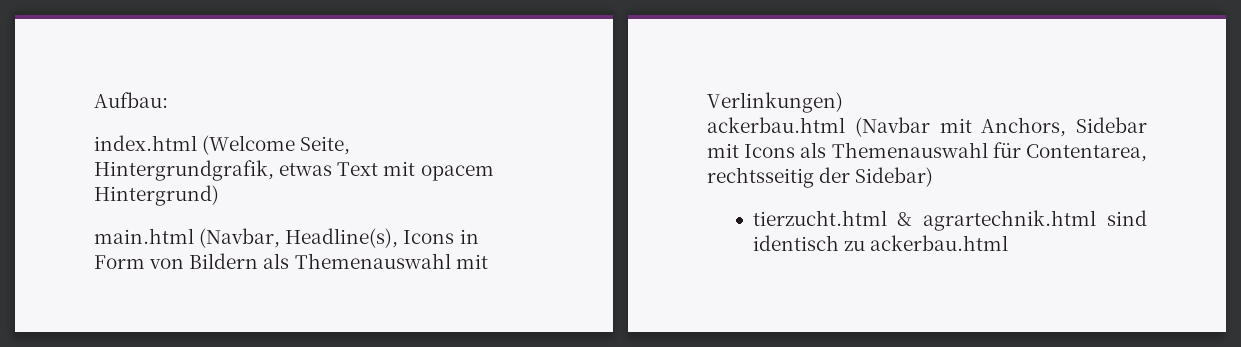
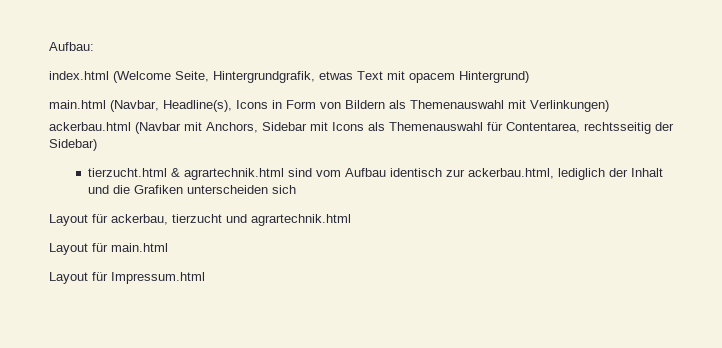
[752,235,1008,251] identisch zu ackerbau.html -> [315,168,663,180] [87,185,296,194] [49,214,351,226] [49,243,168,255] [49,272,205,284] vom Aufbau identisch zur ackerbau.html, lediglich der Inhalt und die Grafiken unterscheiden sich // Layout für ackerbau, tierzucht und agrartechnik.html // Layout für main.html // Layout für Impressum.html

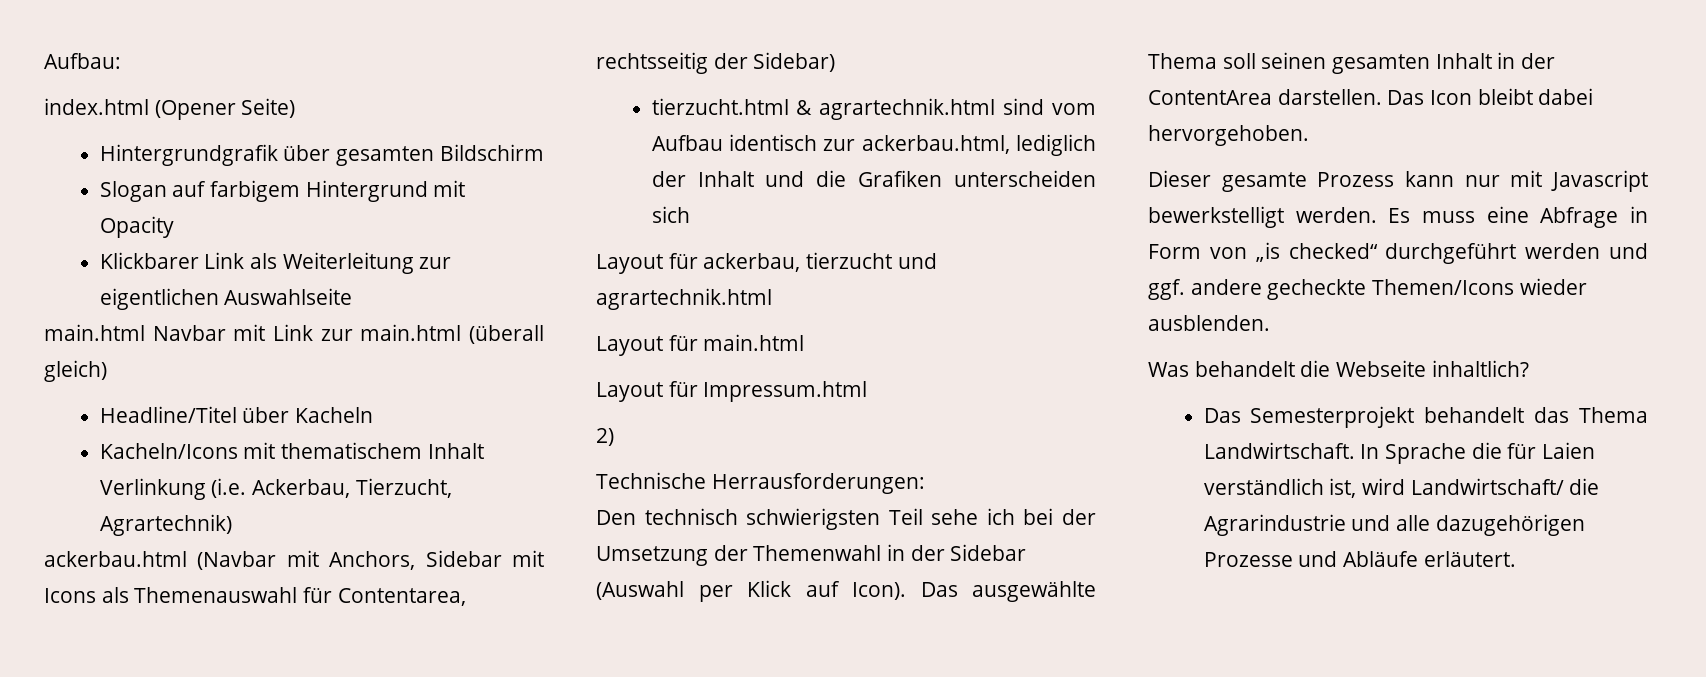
[113,71,529,83] [49,100,609,112] (Welcome Seite, Hintergrundgrafik, etwas Text mit opacem Hintergrund) // main.html (Navbar, Headline(s), Icons in Form von Bildern als Themenauswahl mit Verlinkungen) -> [154,98,296,120] [99,144,544,166] [99,180,466,202] [99,216,174,238] [99,252,452,274] [99,288,353,310] [44,324,544,344] [44,360,107,382] [99,406,373,423] [99,442,484,459] [99,478,452,500] [99,514,232,536] (Opener Seite) // Hintergrundgrafik über gesamten Bildschirm // Slogan auf farbigem Hintergrund mit Opacity // Klickbarer Link als Weiterleitung zur eigentlichen Auswahlseite // main.html Navbar mit Link zur main.html (überall gleich) // Headline/Titel über Kacheln // Kacheln/Icons mit thematischem Inhalt Verlinkung (i.e. Ackerbau, Tierzucht, Agrartechnik)
(205, 278) none -> [596,428,614,446] [596,472,925,494] [596,508,1096,530] [596,544,1027,566] [596,580,1096,602] [1148,52,1556,74] [1148,88,1594,105] [1148,125,1309,146] [1148,170,1648,192] [1148,206,1648,228] [1148,242,1648,264] [1148,278,1587,300] [1148,315,1270,331] [1148,360,1529,377] [1203,406,1648,428] [1203,442,1595,464] [1203,478,1600,498] [1203,514,1585,536] [1203,551,1516,567] // 2) // Technische Herrausforderungen: // Den technisch schwierigsten Teil sehe ich bei der Umsetzung der Themenwahl in der Sidebar (Auswahl per Klick auf Icon). Das ausgewählte Thema soll seinen gesamten Inhalt in der ContentArea darstellen. Das Icon bleibt dabei hervorgehoben. // Dieser gesamte Prozess kann nur mit Javascript bewerkstelligt werden. Es muss eine Abfrage in Form von „is checked“ durchgeführt werden und ggf. andere gecheckte Themen/Icons wieder ausblenden. // Was behandelt die Webseite inhaltlich? // Das Semesterprojekt behandelt das Thema Landwirtschaft. In Sprache die für Laien verständlich ist, wird Landwirtschaft/ die Agrarindustrie und alle dazugehörigen Prozesse und Abläufe erläutert.

